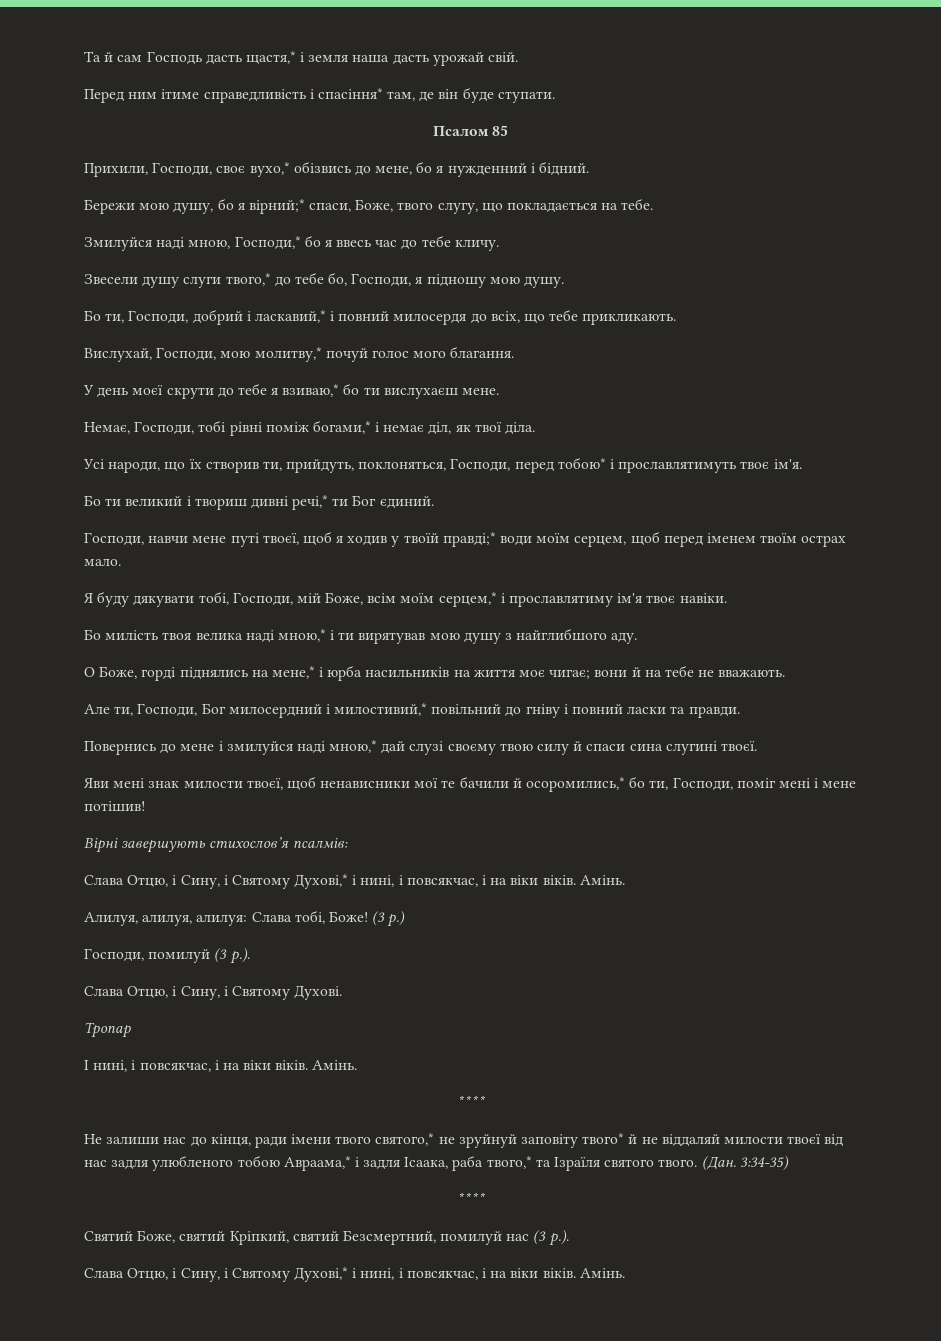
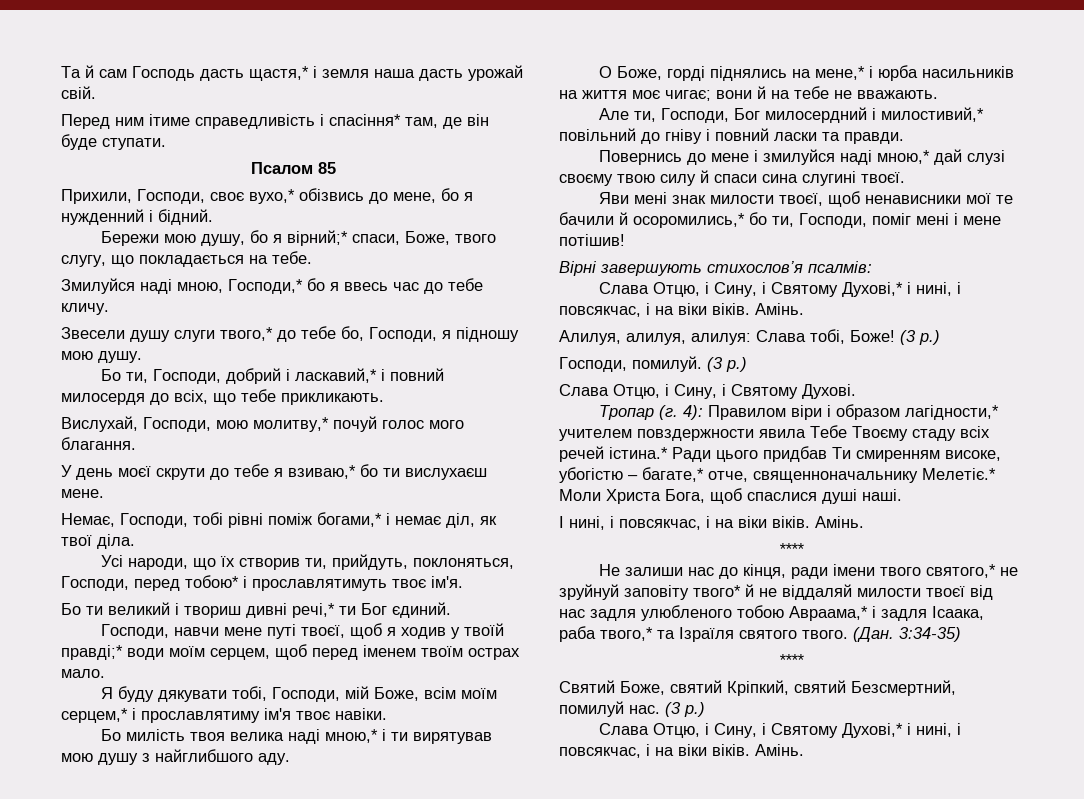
[148,948,250,964] помилуй (3 р.). -> [632,356,747,372] помилуй. (3 р.)
(131, 1030) none -> [659,404,1000,420] [559,425,990,441] [559,446,1001,462] [559,467,996,483] [559,488,902,504] (г. 4): Правилом віри і образом лагідности,* учителем повздержности явила Тебе Твоєму стаду всіх речей істина.* Ради цього придбав Ти смиренням високе, убогістю – багате,* отче, священноначальнику Мелетіє.* Моли Христа Бога, щоб спаслися душі наші.
[506,1230,569,1246] нас (3 р.). -> [629,702,705,717] нас. (3 р.)

